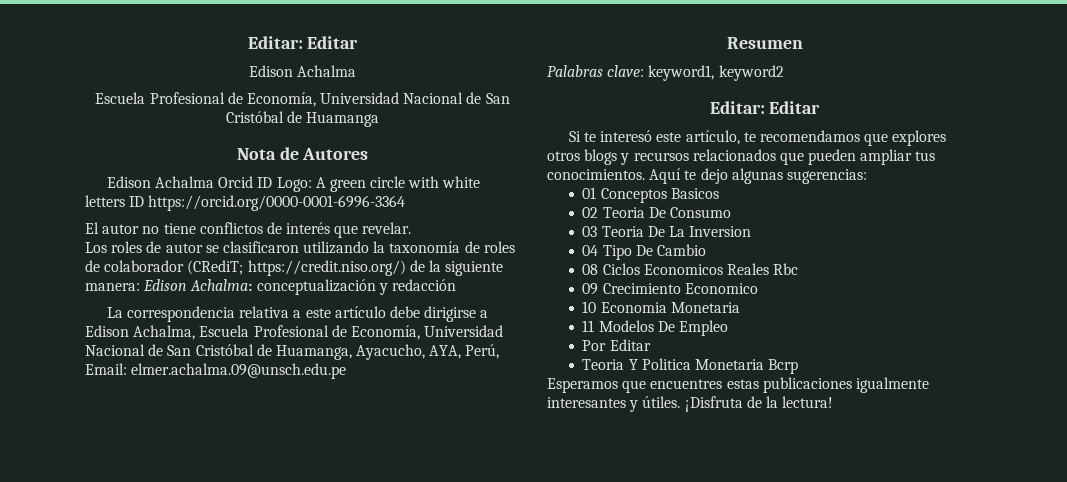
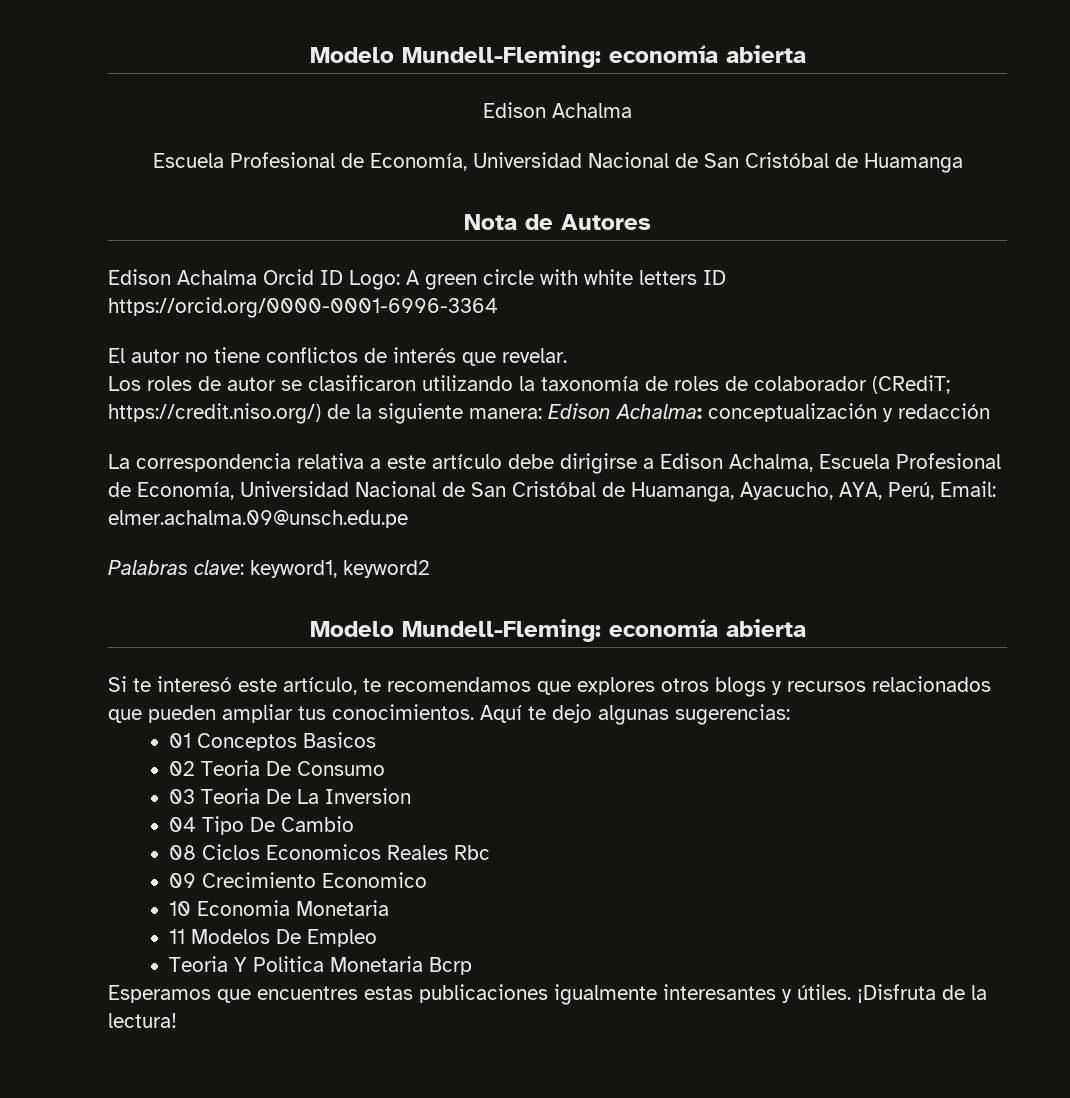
[247,36,359,49] Editar: Editar -> [309,45,806,68] Modelo Mundell-Fleming: economía abierta
[726,37,803,49] // Resumen -> (408, 519) none
[709,101,821,114] Editar: Editar -> [309,619,806,642] Modelo Mundell-Fleming: economía abierta
[582,339,651,351] // Por Editar -> (378, 938) none

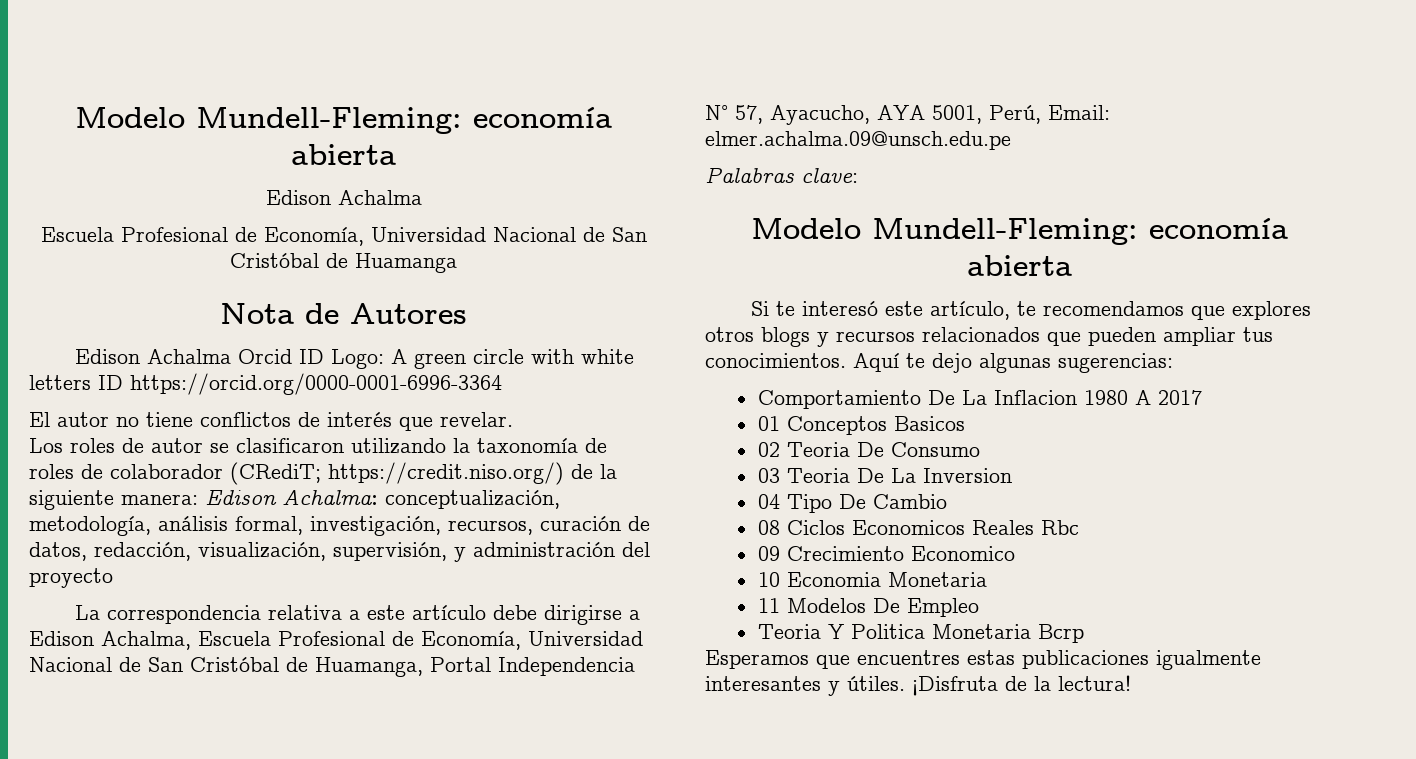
[708,403,990,422] conceptualización y redacción -> [385,490,560,509] [29,516,650,536] [29,542,650,562] [29,568,113,588] conceptualización, metodología, análisis formal, investigación, recursos, curación de datos, redacción, visualización, supervisión, y administración del proyecto
[740,482,882,500] Ayacucho, AYA, -> [430,657,635,676] [705,105,982,125] Portal Independencia N° 57, Ayacucho, AYA 5001,
[250,560,430,578] keyword1, keyword2 -> (858, 175) none
(790, 714) none -> [757,390,1202,409] // Comportamiento De La Inflacion 1980 A 2017

